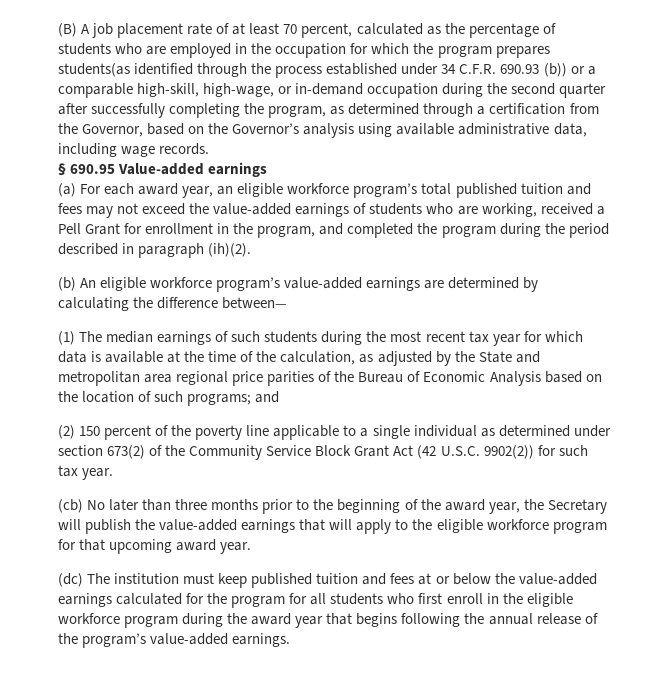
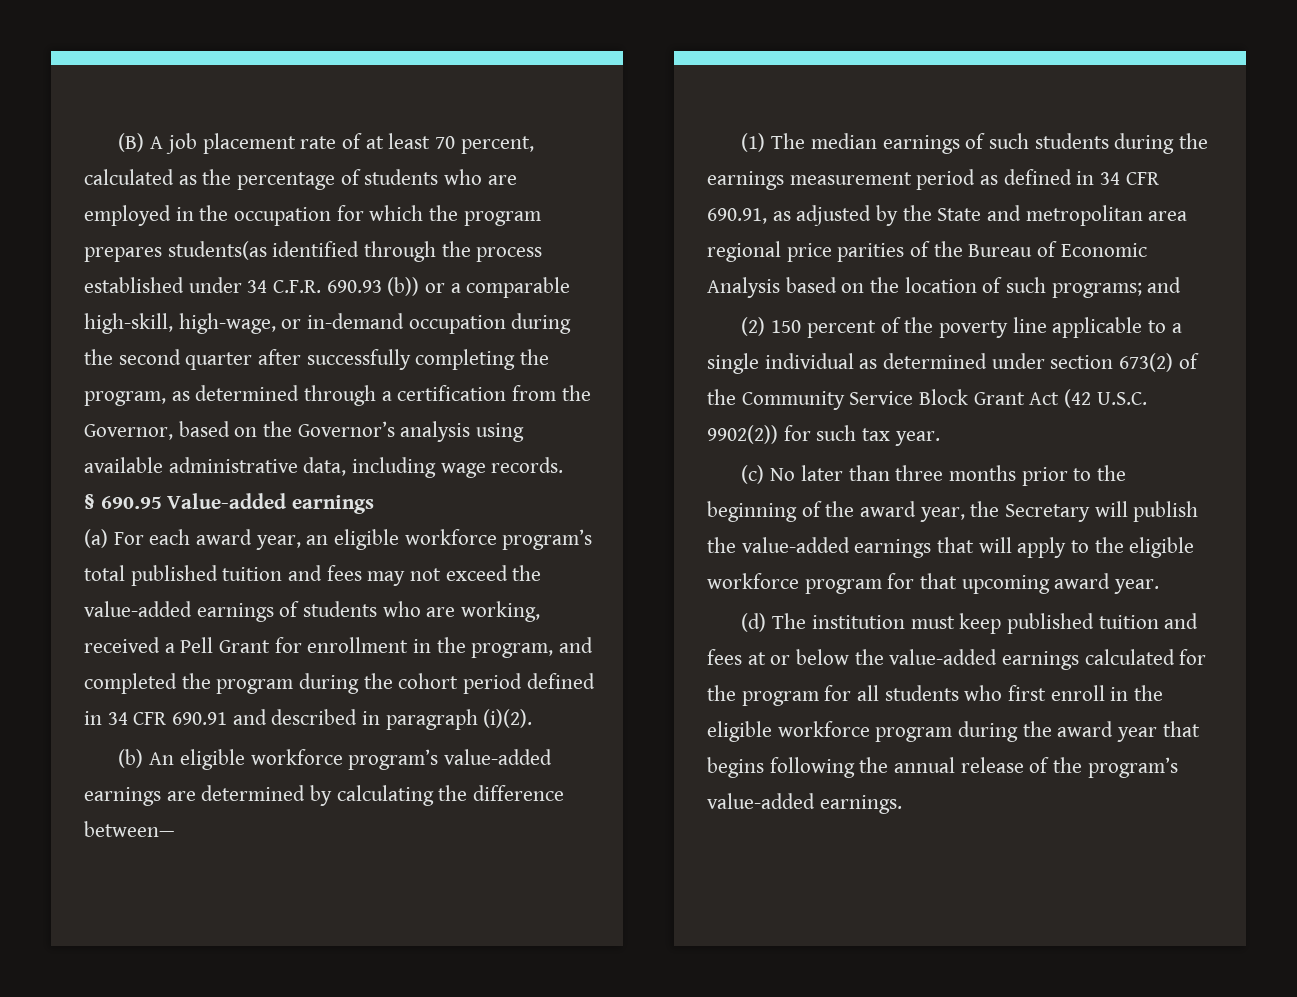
[568,223,609,238] period -> [398,673,595,694] [84,709,267,725] cohort period defined in 34 CFR 690.91 and
[208,243,252,257] (ih)(2). -> [483,709,533,728] (i)(2).
[390,331,583,346] [58,351,356,365] most recent tax year for which data is available at the time of the calculation, -> [707,169,1160,190] [707,208,767,224] earnings measurement period as defined in 34 CFR 690.91,
[58,499,83,513] (cb) -> [741,465,765,484] (c)
[58,573,83,587] (dc) -> [741,613,767,632] (d)

